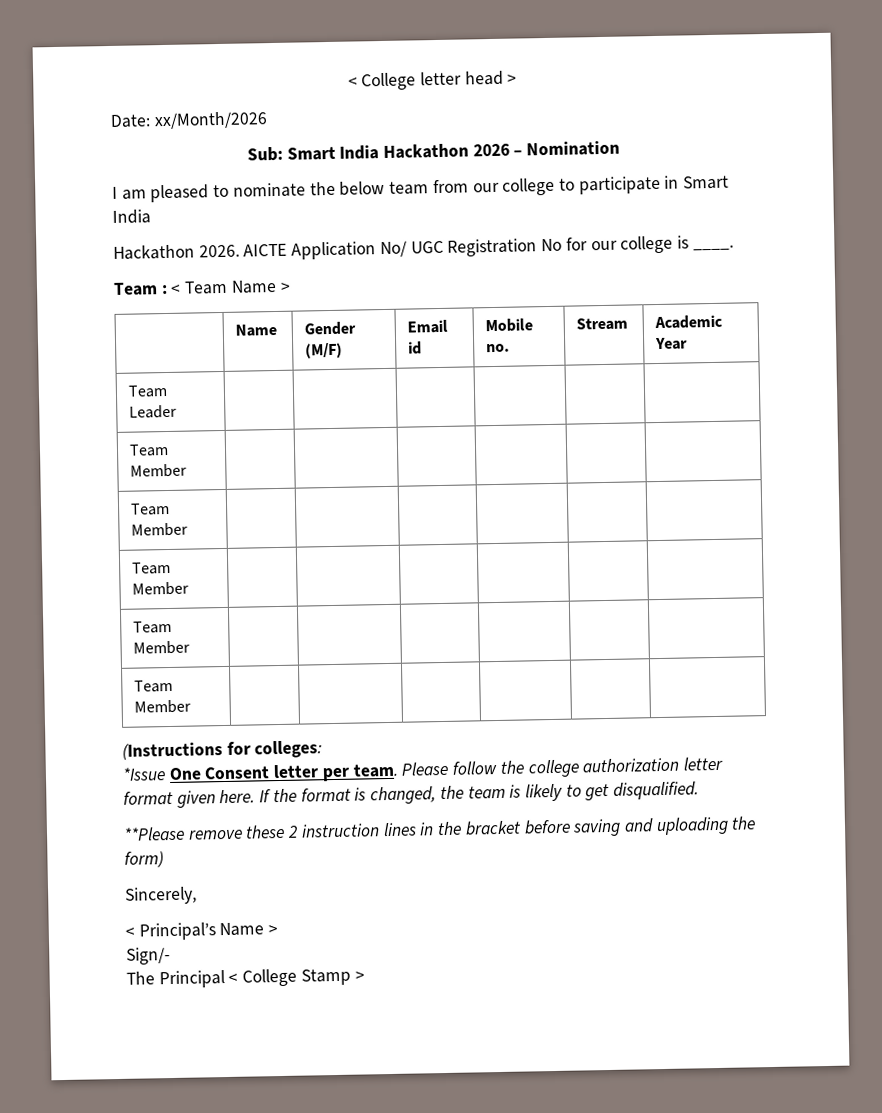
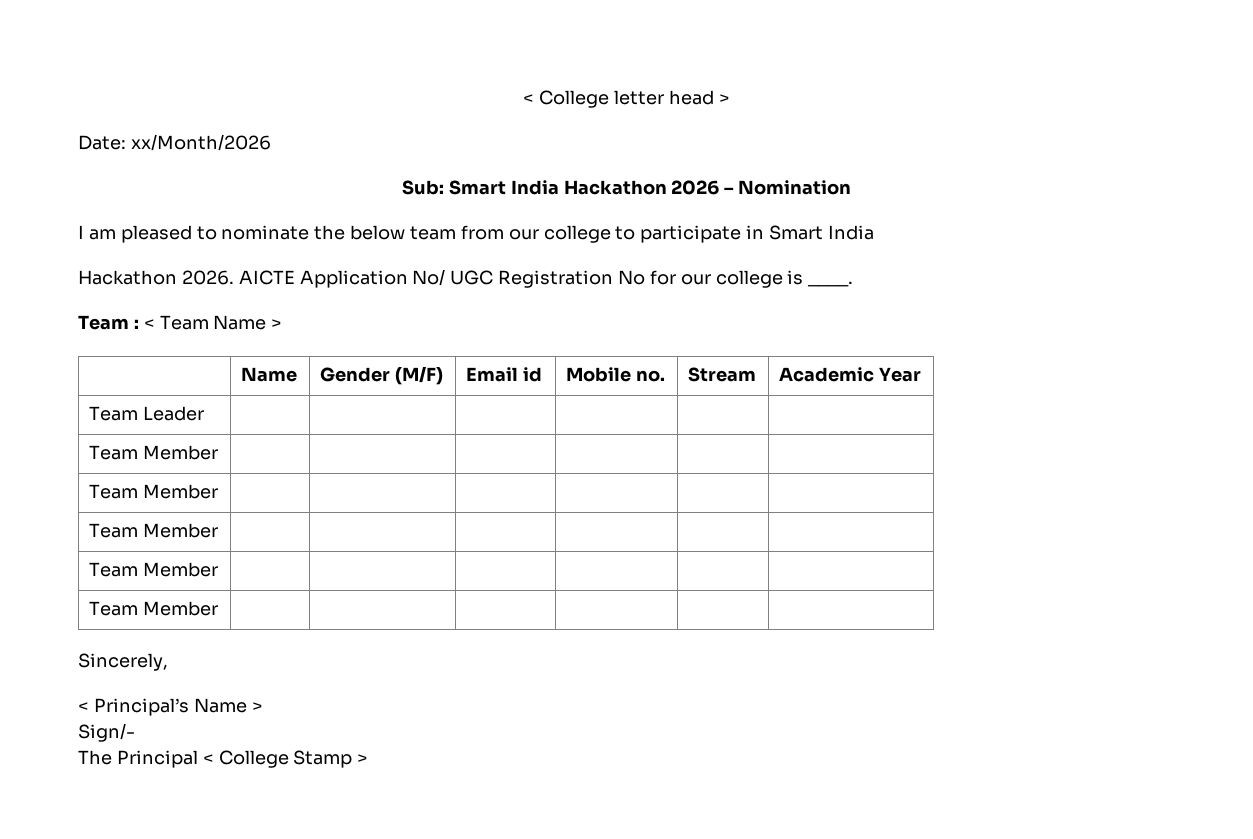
[122,740,323,760] [122,756,723,782] [123,781,700,808] [123,816,757,841] [124,851,164,868] // (Instructions for colleges: // *Issue One Consent letter per team. Please follow the college authorization letter format given here. If the format is changed, the team is likely to get disqualified. // **Please remove these 2 instruction lines in the bracket before saving and uploading the form) -> (218, 608) none

